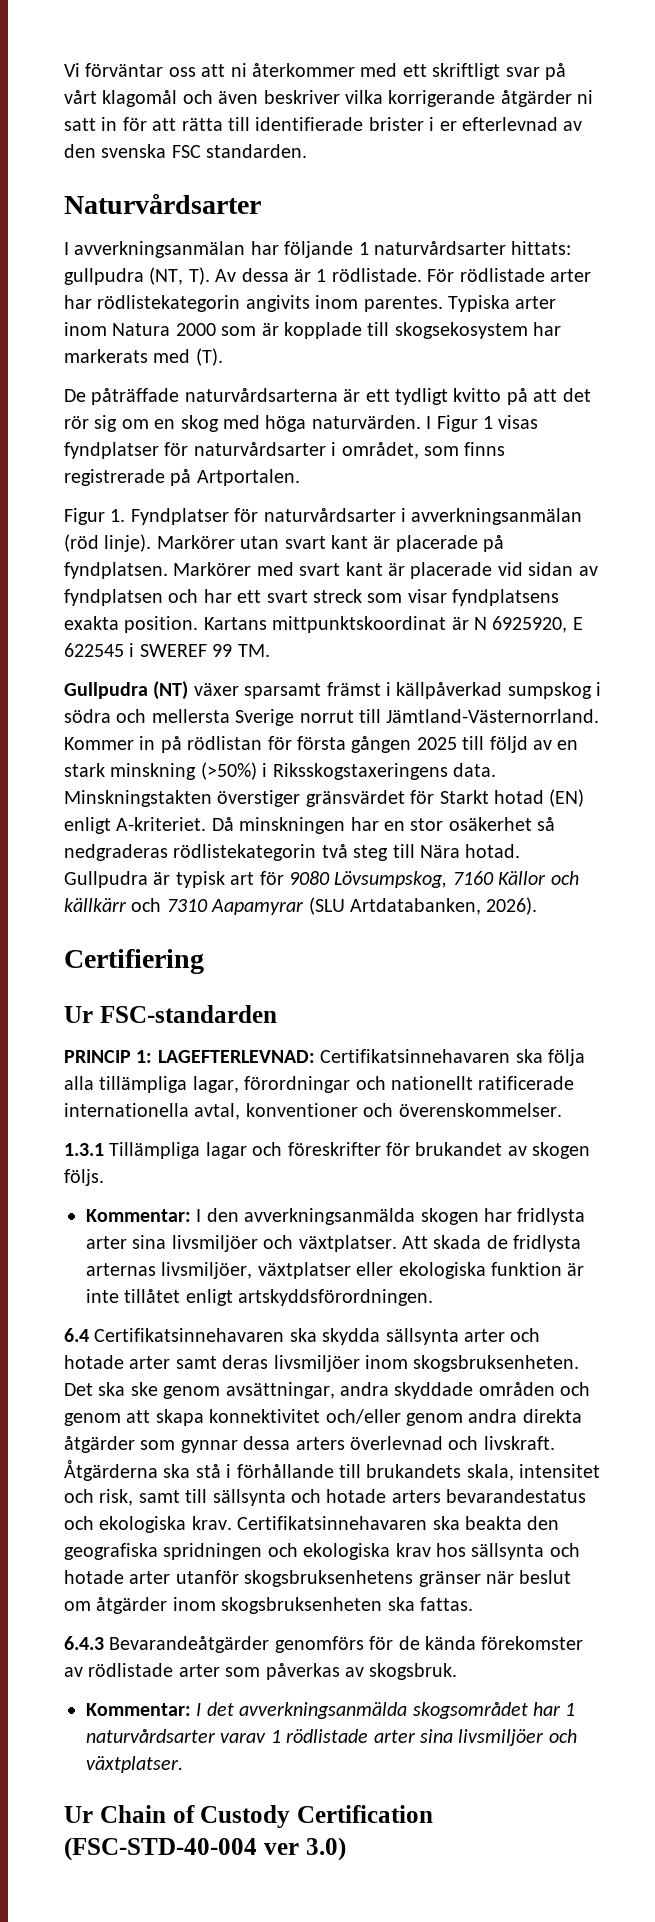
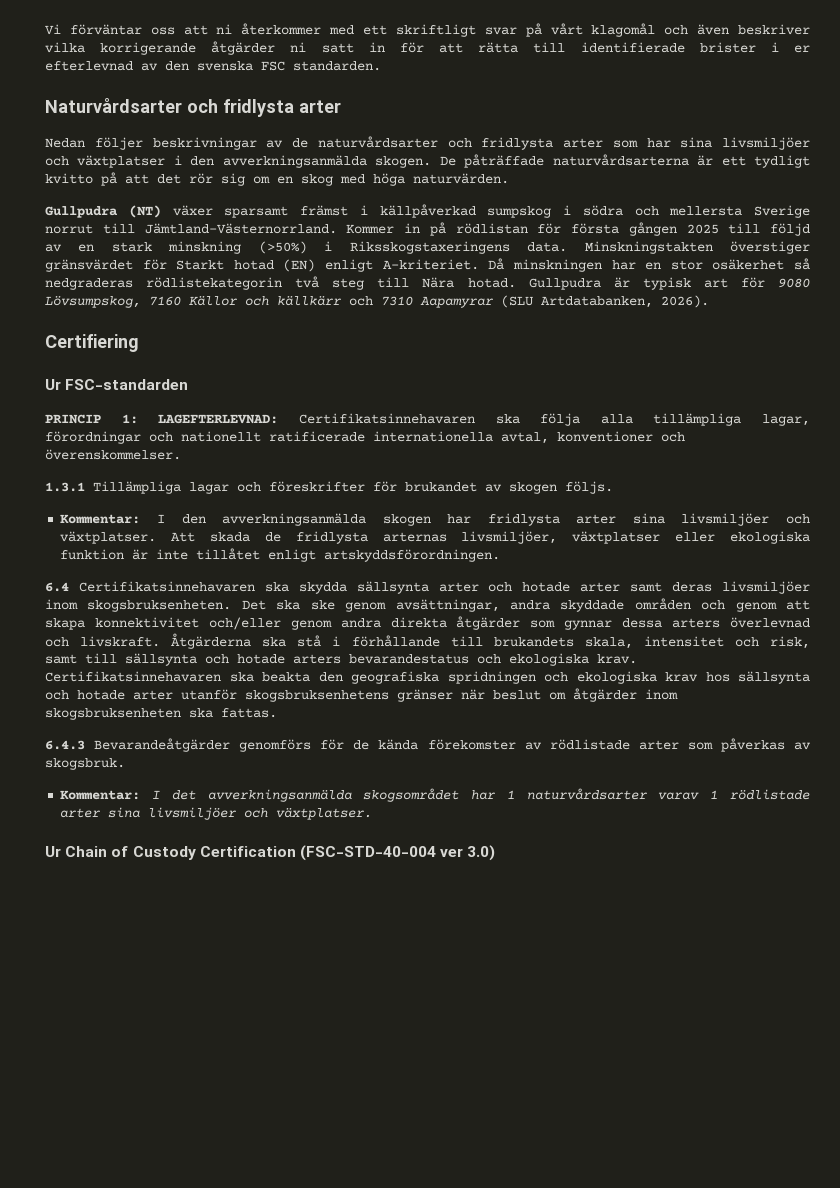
[64,241,572,258] [64,267,591,285] [64,295,557,312] [64,322,562,339] [64,348,223,366] // I avverkningsanmälan har följande 1 naturvårdsarter hittats: gullpudra (NT, T). Av dessa är 1 rödlistade. För rödlistade arter har rödlistekategorin angivits inom parentes. Typiska arter inom Natura 2000 som är kopplade till skogsekosystem har markerats med (T). // -> [187,99,341,117] [45,136,810,150] [45,155,432,168] och fridlysta arter // Nedan följer beskrivningar av de naturvårdsarter och fridlysta arter som har sina livsmiljöer och växtplatser i den avverkningsanmälda skogen.
[426,415,539,432] [64,442,506,459] [64,469,300,486] [64,508,583,525] [64,534,505,552] [64,562,598,579] [64,589,560,606] [64,616,583,633] [64,643,270,657] I Figur 1 visas fyndplatser för naturvårdsarter i området, som finns registrerade på Artportalen. // Figur 1. Fyndplatser för naturvårdsarter i avverkningsanmälan (röd linje). Markörer utan svart kant är placerade på fyndplatsen. Markörer med svart kant är placerade vid sidan av fyndplatsen och har ett svart streck som visar fyndplatsens exakta position. Kartans mittpunktskoordinat är N 6925920, E 622545 i SWEREF 99 TM. -> (509, 178) none

